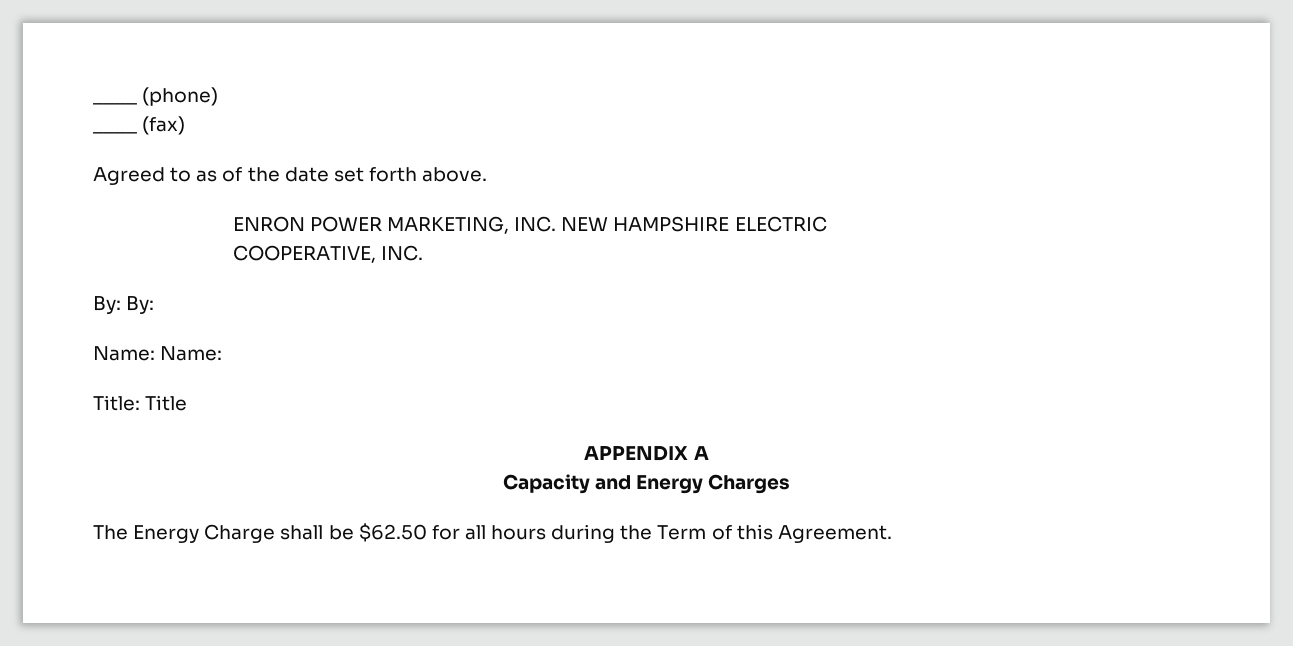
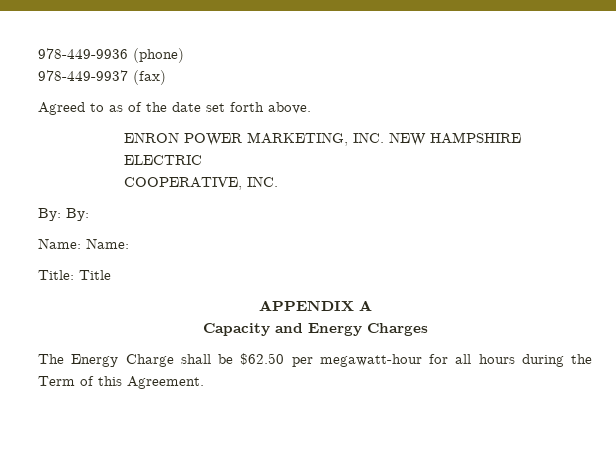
[93,102,137,105] ____ -> [38,48,128,59] 978-449-9936
[93,131,137,134] ____ -> [38,70,128,81] 978-449-9937
(427, 532) none -> [291,354,422,367] per megawatt-hour

